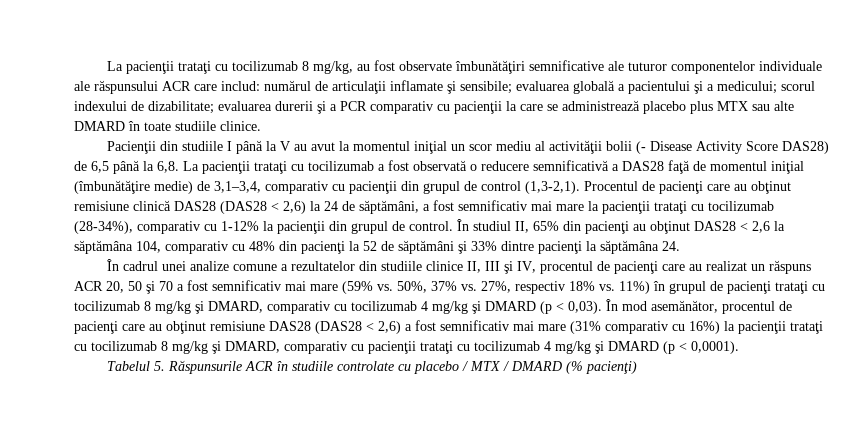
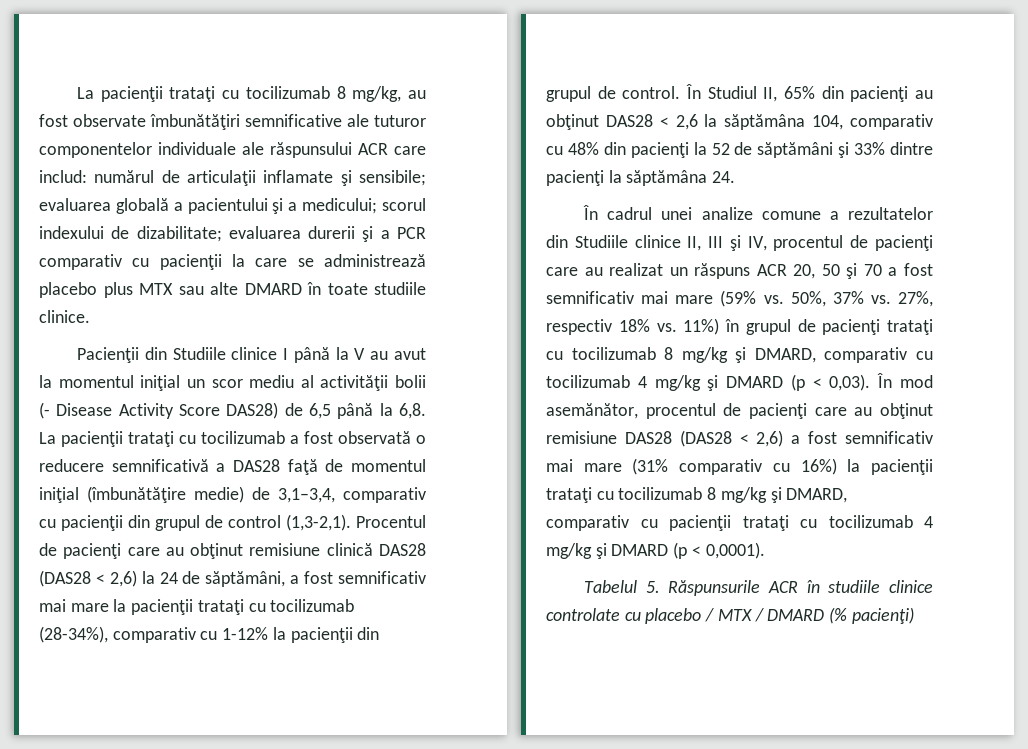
[182,141,224,151] studiile -> [172,347,278,360] Studiile clinice
[473,221,511,231] studiul -> [707,86,757,99] Studiul
[381,261,423,271] studiile -> [574,235,628,248] Studiile
(334, 366) none -> [889,580,933,593] clinice

